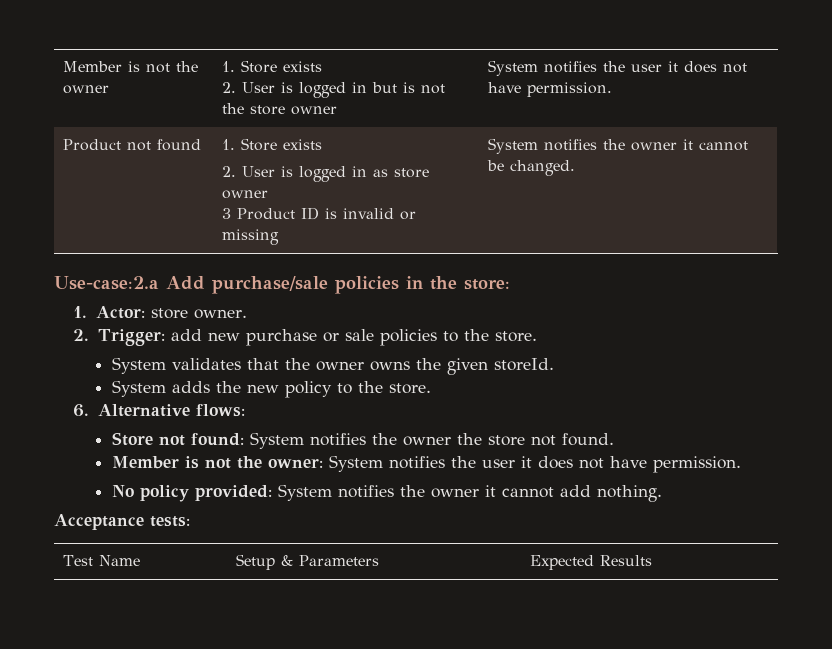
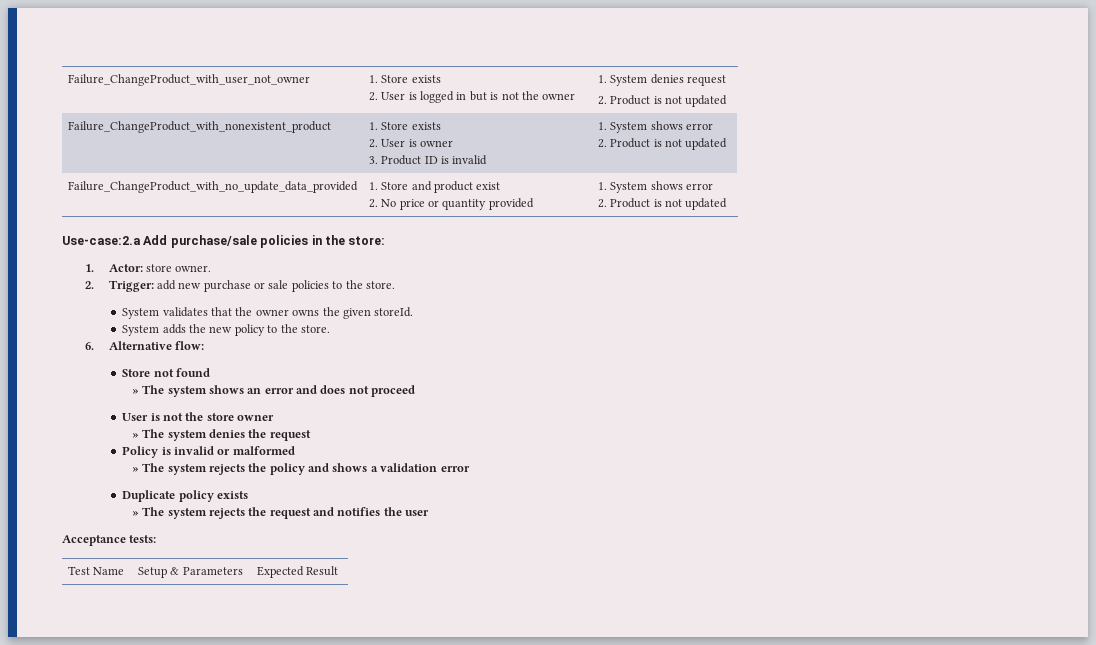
[62,61,198,73] [62,85,109,94] Member is not the owner -> [67,74,310,86] Failure_ChangeProduct_with_user_not_owner
[249,105,337,115] [487,60,747,76] [487,82,612,97] [62,139,201,151] [221,138,322,151] [221,166,429,182] [221,190,268,199] [221,208,231,219] store owner | System notifies the user it does not have permission. // Product not found | 1. Store exists // 2. User is logged in as store owner // 3 -> [542,93,576,100] [597,74,727,86] [597,95,728,107] [67,121,331,133] [368,122,441,130] [368,139,454,148] [368,156,378,164] owner | 1. System denies request // 2. Product is not updated // Failure_ChangeProduct_with_nonexistent_product | 1. Store exists // 2. User is owner // 3.
[399,211,416,220] [221,229,279,245] [487,138,748,154] [486,160,575,176] or missing | System notifies the owner it cannot be changed. -> [597,121,714,133] [597,138,728,150] [67,181,358,193] [368,181,501,193] [368,198,534,210] [597,181,714,193] [597,198,728,210] | 1. System shows error // 2. Product is not updated // Failure_ChangeProduct_with_no_update_data_provided | 1. Store and product exist // 2. No price or quantity provided | 1. System shows error // 2. Product is not updated
[196,404,246,417] flows: -> [174,341,204,350] flow:
[190,432,614,449] [111,455,741,473] [111,484,662,502] found: System notifies the owner the store not found. // Member is not the owner: System notifies the user it does not have permission. // No policy provided: System notifies the owner it cannot add nothing. -> [176,368,211,377] [131,385,416,397] [122,412,275,421] [131,429,311,441] [122,446,295,458] [131,463,470,475] [122,490,249,502] [131,507,430,519] found // » The system shows an error and does not proceed // User is not the store owner // » The system denies the request // Policy is invalid or malformed // » The system rejects the policy and shows a validation error // Duplicate policy exists // » The system rejects the request and notifies the user
[599,555,652,566] Results -> [306,566,339,576] Result

